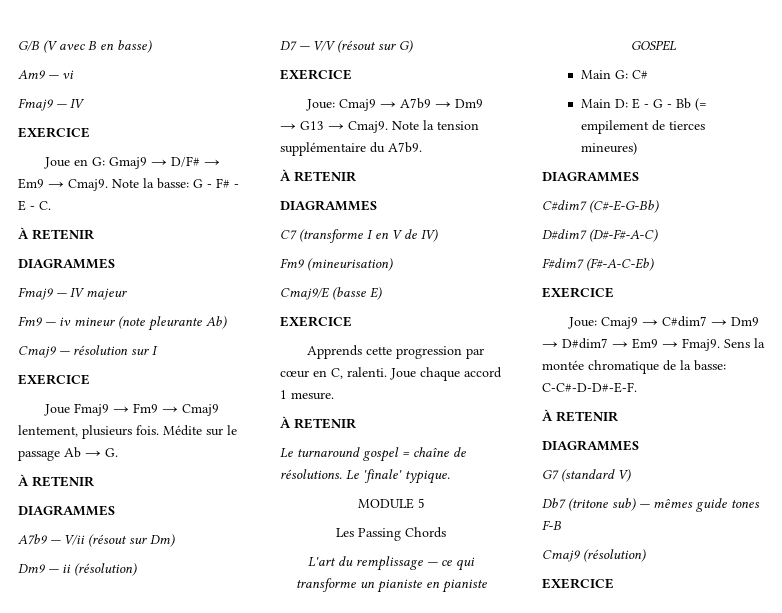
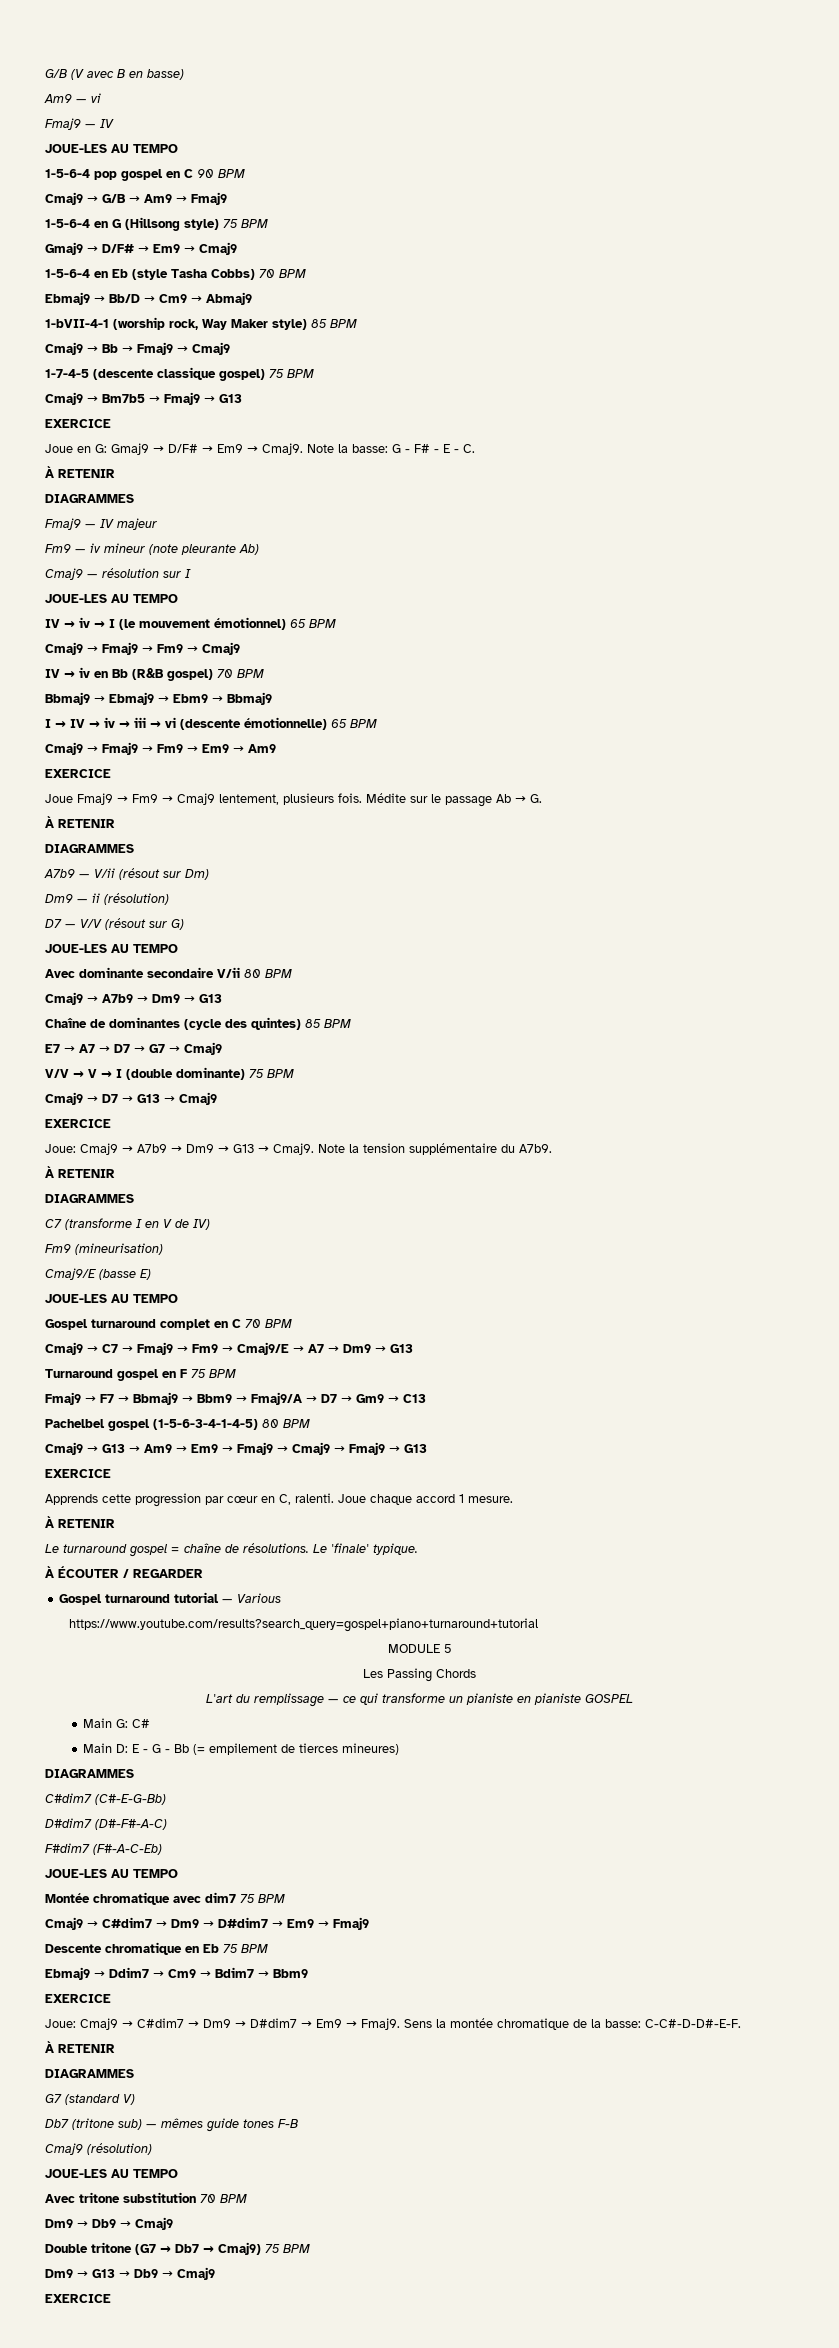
(85, 104) none -> [45,144,178,153] [45,169,245,181] [45,192,227,205] [45,217,268,231] [45,242,237,255] [45,269,306,280] [45,292,252,305] [45,317,357,330] [45,342,230,355] [45,367,314,381] [45,392,242,405] // JOUE-LES AU TEMPO // 1-5-6-4 pop gospel en C 90 BPM // Cmaj9 → G/B → Am9 → Fmaj9 // 1-5-6-4 en G (Hillsong style) 75 BPM // Gmaj9 → D/F# → Em9 → Cmaj9 // 1-5-6-4 en Eb (style Tasha Cobbs) 70 BPM // Ebmaj9 → Bb/D → Cm9 → Abmaj9 // 1-bVII-4-1 (worship rock, Way Maker style) 85 BPM // Cmaj9 → Bb → Fmaj9 → Cmaj9 // 1-7-4-5 (descente classique gospel) 75 BPM // Cmaj9 → Bm7b5 → Fmaj9 → G13
(158, 350) none -> [45,594,178,603] [45,617,336,630] [45,642,240,655] [45,667,264,681] [45,692,272,705] [45,717,377,730] [45,742,276,755] // JOUE-LES AU TEMPO // IV → iv → I (le mouvement émotionnel) 65 BPM // Cmaj9 → Fmaj9 → Fm9 → Cmaj9 // IV → iv en Bb (R&B gospel) 70 BPM // Bbmaj9 → Ebmaj9 → Ebm9 → Bbmaj9 // I → IV → iv → iii → vi (descente émotionnelle) 65 BPM // Cmaj9 → Fmaj9 → Fm9 → Em9 → Am9
(413, 46) none -> [45,944,178,953] [45,967,292,978] [45,992,222,1005] [45,1017,351,1030] [45,1042,222,1055] [45,1067,294,1080] [45,1092,217,1105] // JOUE-LES AU TEMPO // Avec dominante secondaire V/ii 80 BPM // Cmaj9 → A7b9 → Dm9 → G13 // Chaîne de dominantes (cycle des quintes) 85 BPM // E7 → A7 → D7 → G7 → Cmaj9 // V/V → V → I (double dominante) 75 BPM // Cmaj9 → D7 → G13 → Cmaj9
(382, 293) none -> [45,1294,178,1303] [45,1319,292,1330] [45,1342,413,1355] [45,1369,236,1381] [45,1392,426,1405] [45,1419,310,1431] [45,1442,427,1455] // JOUE-LES AU TEMPO // Gospel turnaround complet en C 70 BPM // Cmaj9 → C7 → Fmaj9 → Fm9 → Cmaj9/E → A7 → Dm9 → G13 // Turnaround gospel en F 75 BPM // Fmaj9 → F7 → Bbmaj9 → Bbm9 → Fmaj9/A → D7 → Gm9 → C13 // Pachelbel gospel (1-5-6-3-4-1-4-5) 80 BPM // Cmaj9 → G13 → Am9 → Em9 → Fmaj9 → Cmaj9 → Fmaj9 → G13
(450, 477) none -> [45,1566,203,1578] [59,1592,282,1605] [69,1618,539,1632] // À ÉCOUTER / REGARDER // Gospel turnaround tutorial — Various // https://www.youtube.com/results?search_query=gospel+piano+turnaround+tutorial
(654, 264) none -> [45,1869,178,1878] [45,1892,285,1905] [45,1917,369,1930] [45,1942,268,1955] [45,1967,308,1980] // JOUE-LES AU TEMPO // Montée chromatique avec dim7 75 BPM // Cmaj9 → C#dim7 → Dm9 → D#dim7 → Em9 → Fmaj9 // Descente chromatique en Eb 75 BPM // Ebmaj9 → Ddim7 → Cm9 → Bdim7 → Bbm9
(646, 555) none -> [45,2169,178,2178] [45,2192,247,2203] [45,2217,173,2230] [45,2242,310,2255] [45,2267,215,2280] // JOUE-LES AU TEMPO // Avec tritone substitution 70 BPM // Dm9 → Db9 → Cmaj9 // Double tritone (G7 → Db7 → Cmaj9) 75 BPM // Dm9 → G13 → Db9 → Cmaj9

